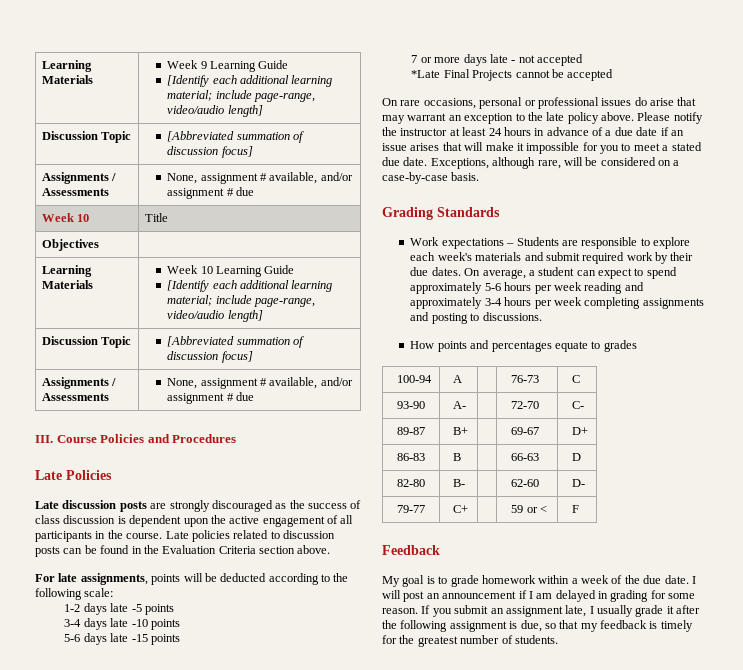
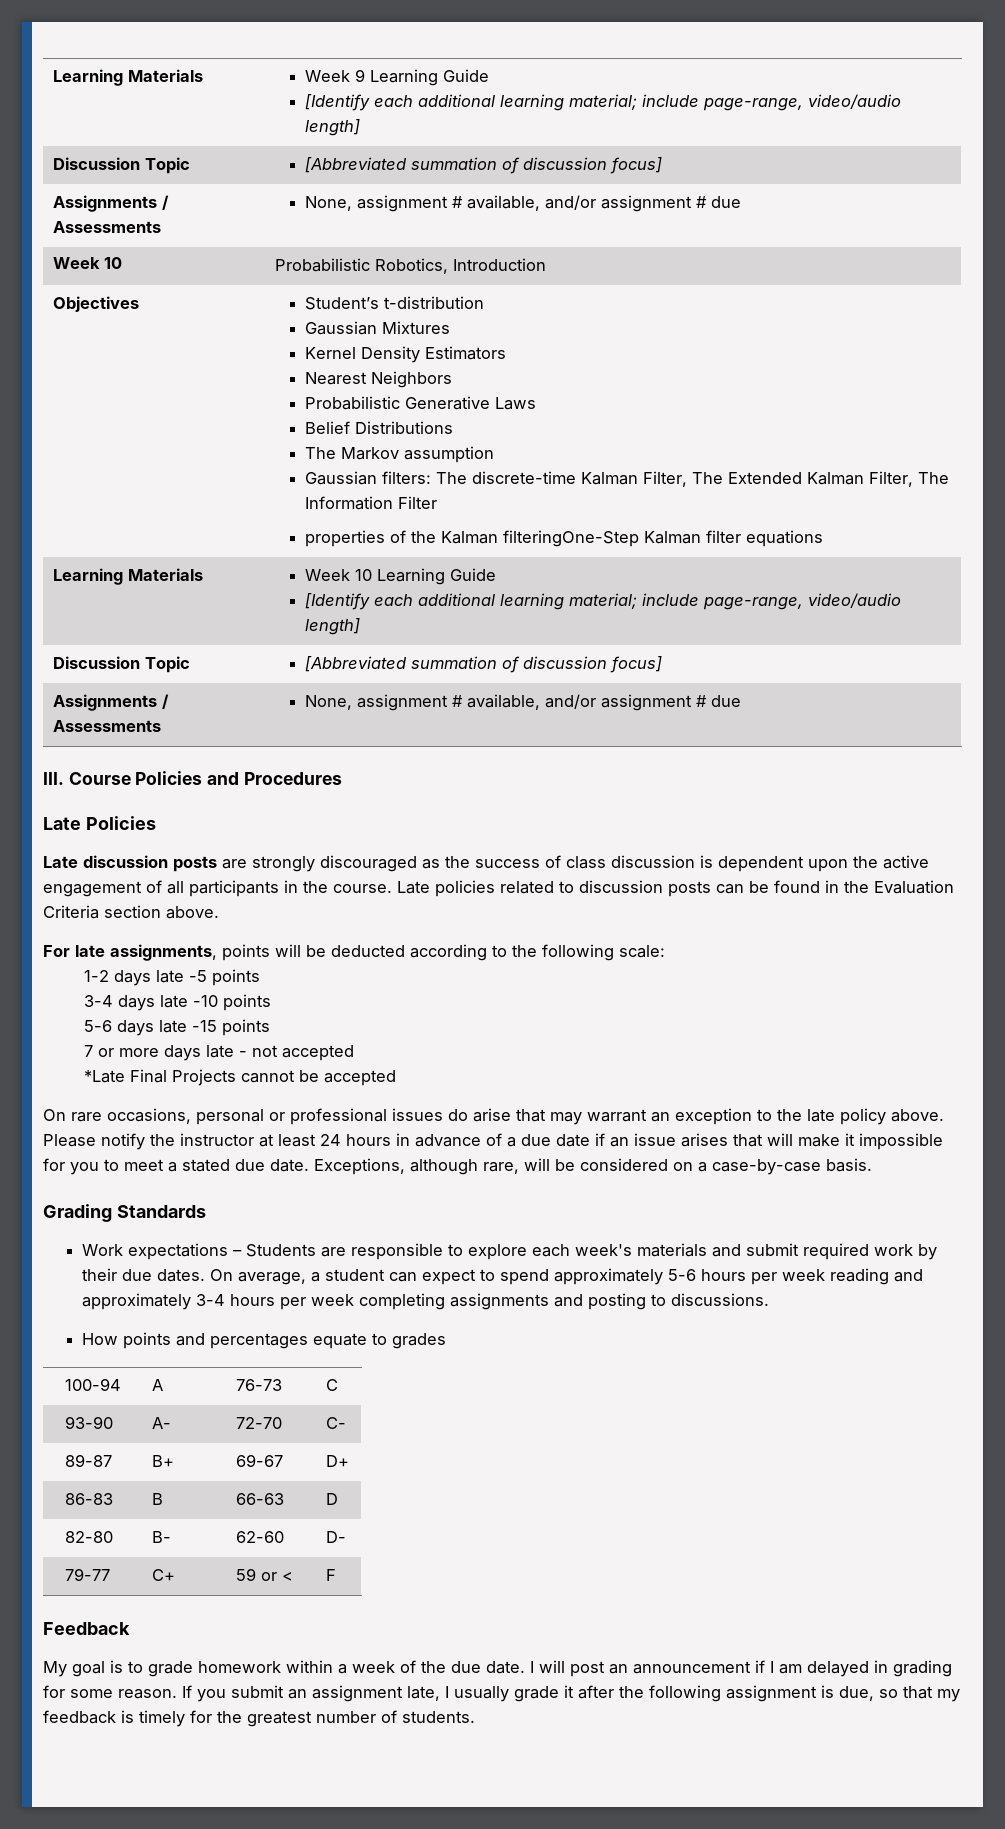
[144,213,168,222] [41,239,99,251] Title // Objectives | -> [274,258,546,274] [52,296,139,312] [305,296,485,310] [305,321,451,335] [305,346,507,363] [305,371,453,388] [305,396,537,410] [305,421,454,434] [305,446,495,463] [305,471,950,487] [305,496,438,510] [305,530,824,547] Probabilistic Robotics, Introduction // Objectives | Student’s t-distribution // Gaussian Mixtures // Kernel Density Estimators // Nearest Neighbors // Probabilistic Generative Laws // Belief Distributions // The Markov assumption // Gaussian filters: The discrete-time Kalman Filter, The Extended Kalman Filter, The Information Filter // properties of the Kalman filteringOne-Step Kalman filter equations

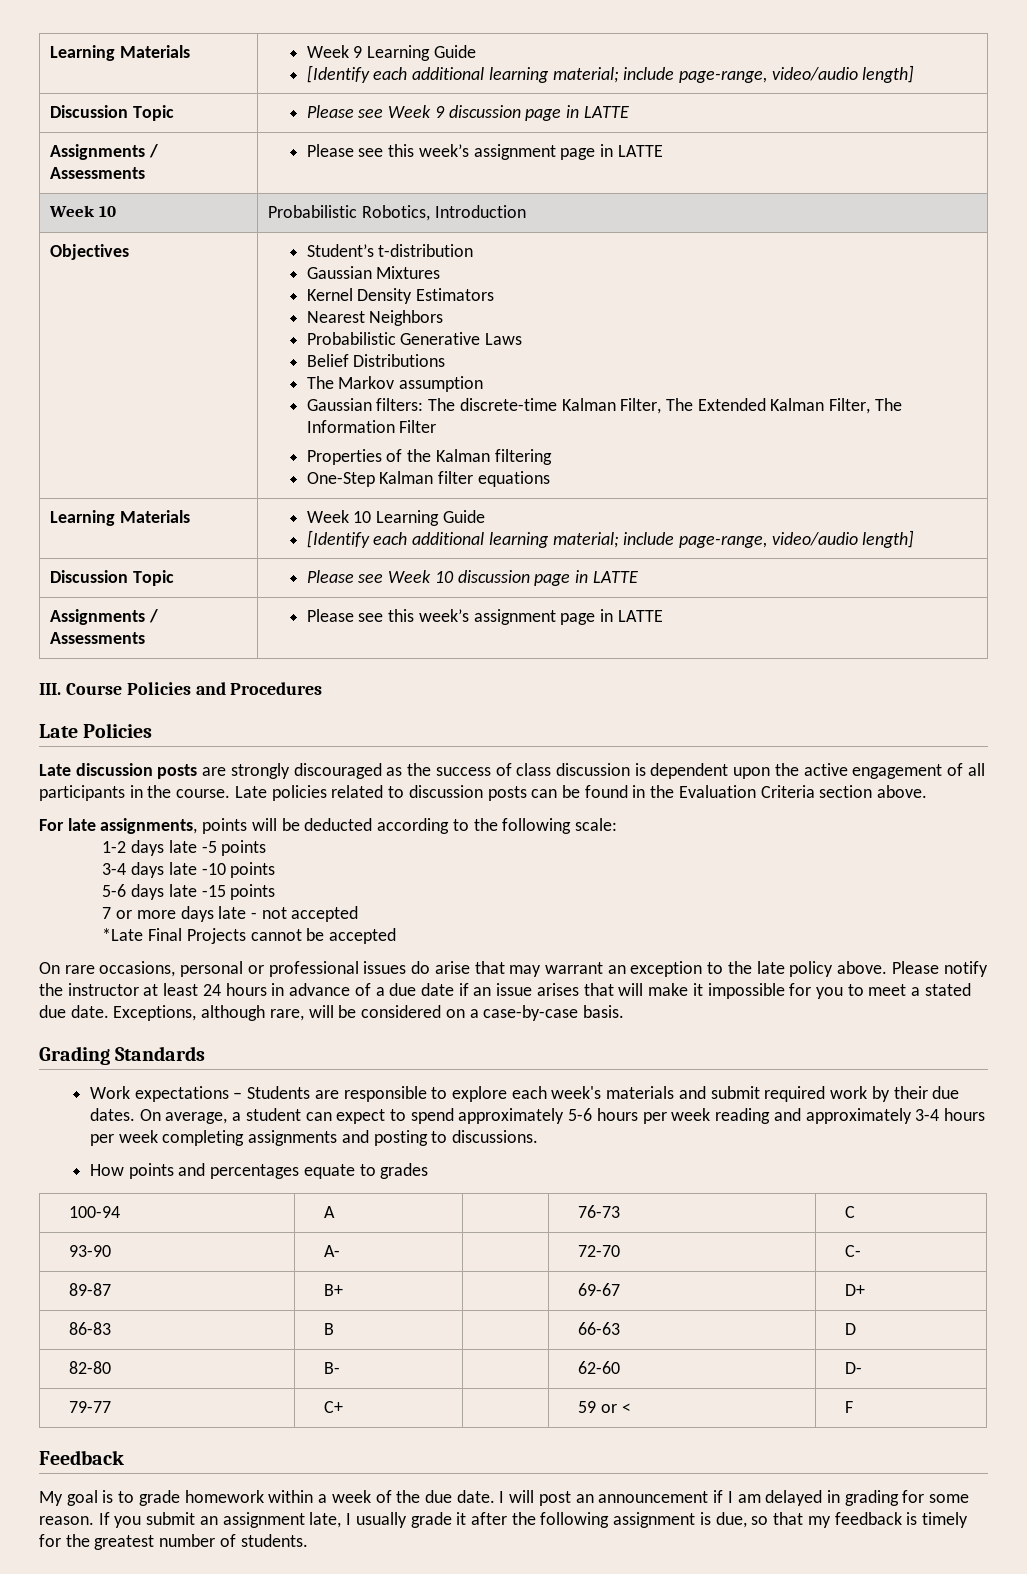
[305,157,663,174] [52,195,169,212] [52,221,161,233] [305,195,742,212] [Abbreviated summation of discussion focus] // Assignments / Assessments | None, assignment # available, and/or assignment # due -> [306,105,629,121] [50,144,159,160] [50,167,146,179] [306,144,663,160] Please see Week 9 discussion page in LATTE // Assignments / Assessments | Please see this week’s assignment page in LATTE
[305,530,386,547] properties -> [306,449,382,465] Properties
[503,530,640,547] filteringOne-Step -> [494,449,552,465] [306,472,375,487] filtering // One-Step
[305,656,663,673] [52,694,169,711] [52,720,161,732] [305,694,742,711] [Abbreviated summation of discussion focus] // Assignments / Assessments | None, assignment # available, and/or assignment # due -> [306,570,638,586] [50,609,159,625] [50,632,146,644] [306,609,663,625] Please see Week 10 discussion page in LATTE // Assignments / Assessments | Please see this week’s assignment page in LATTE

